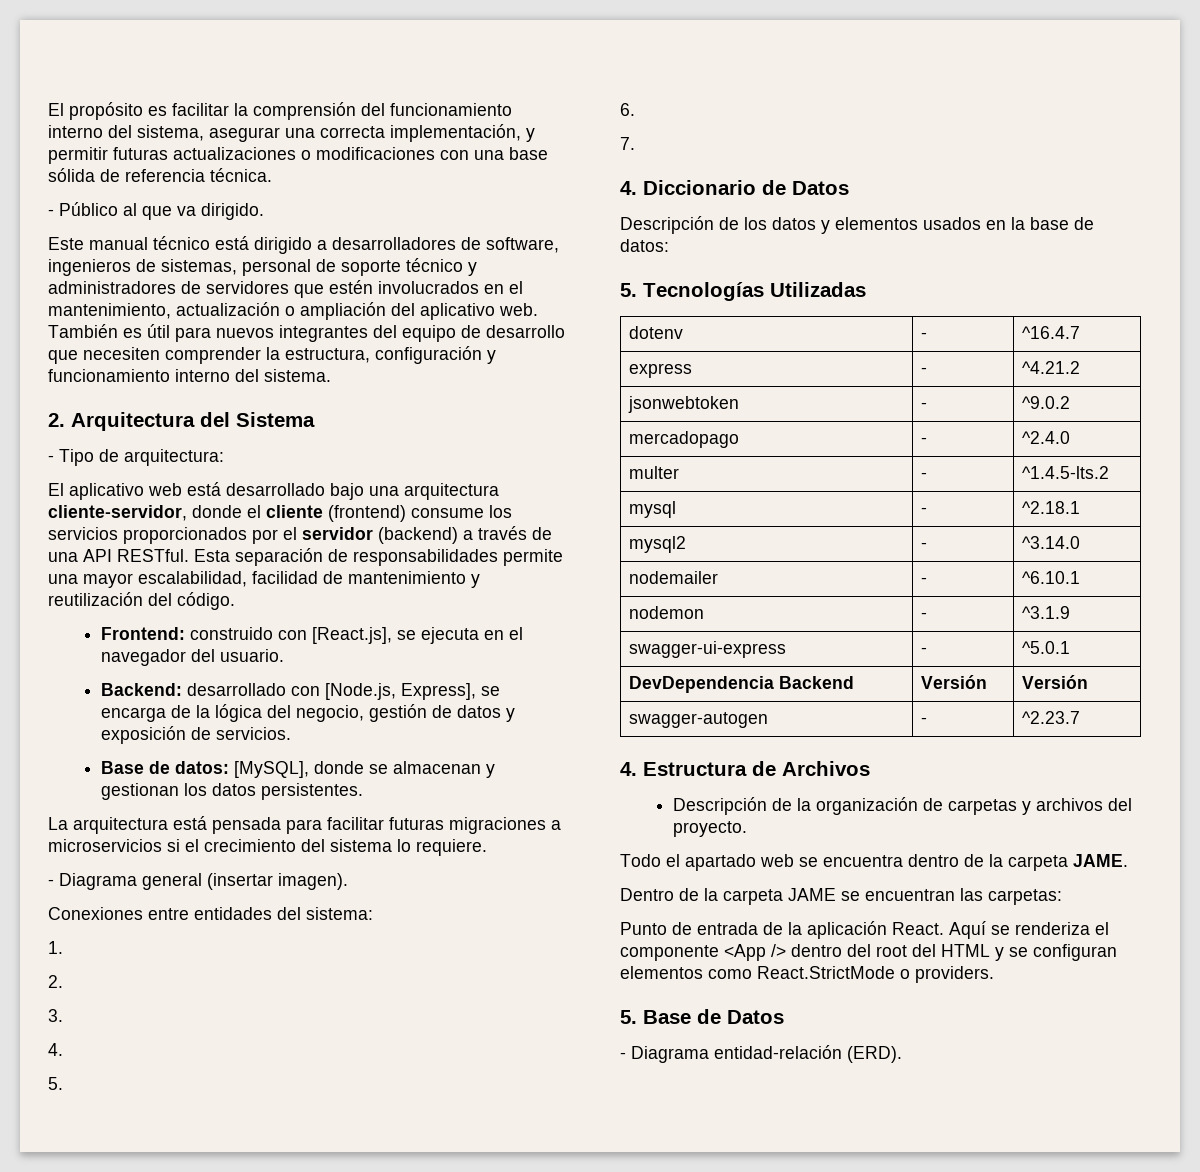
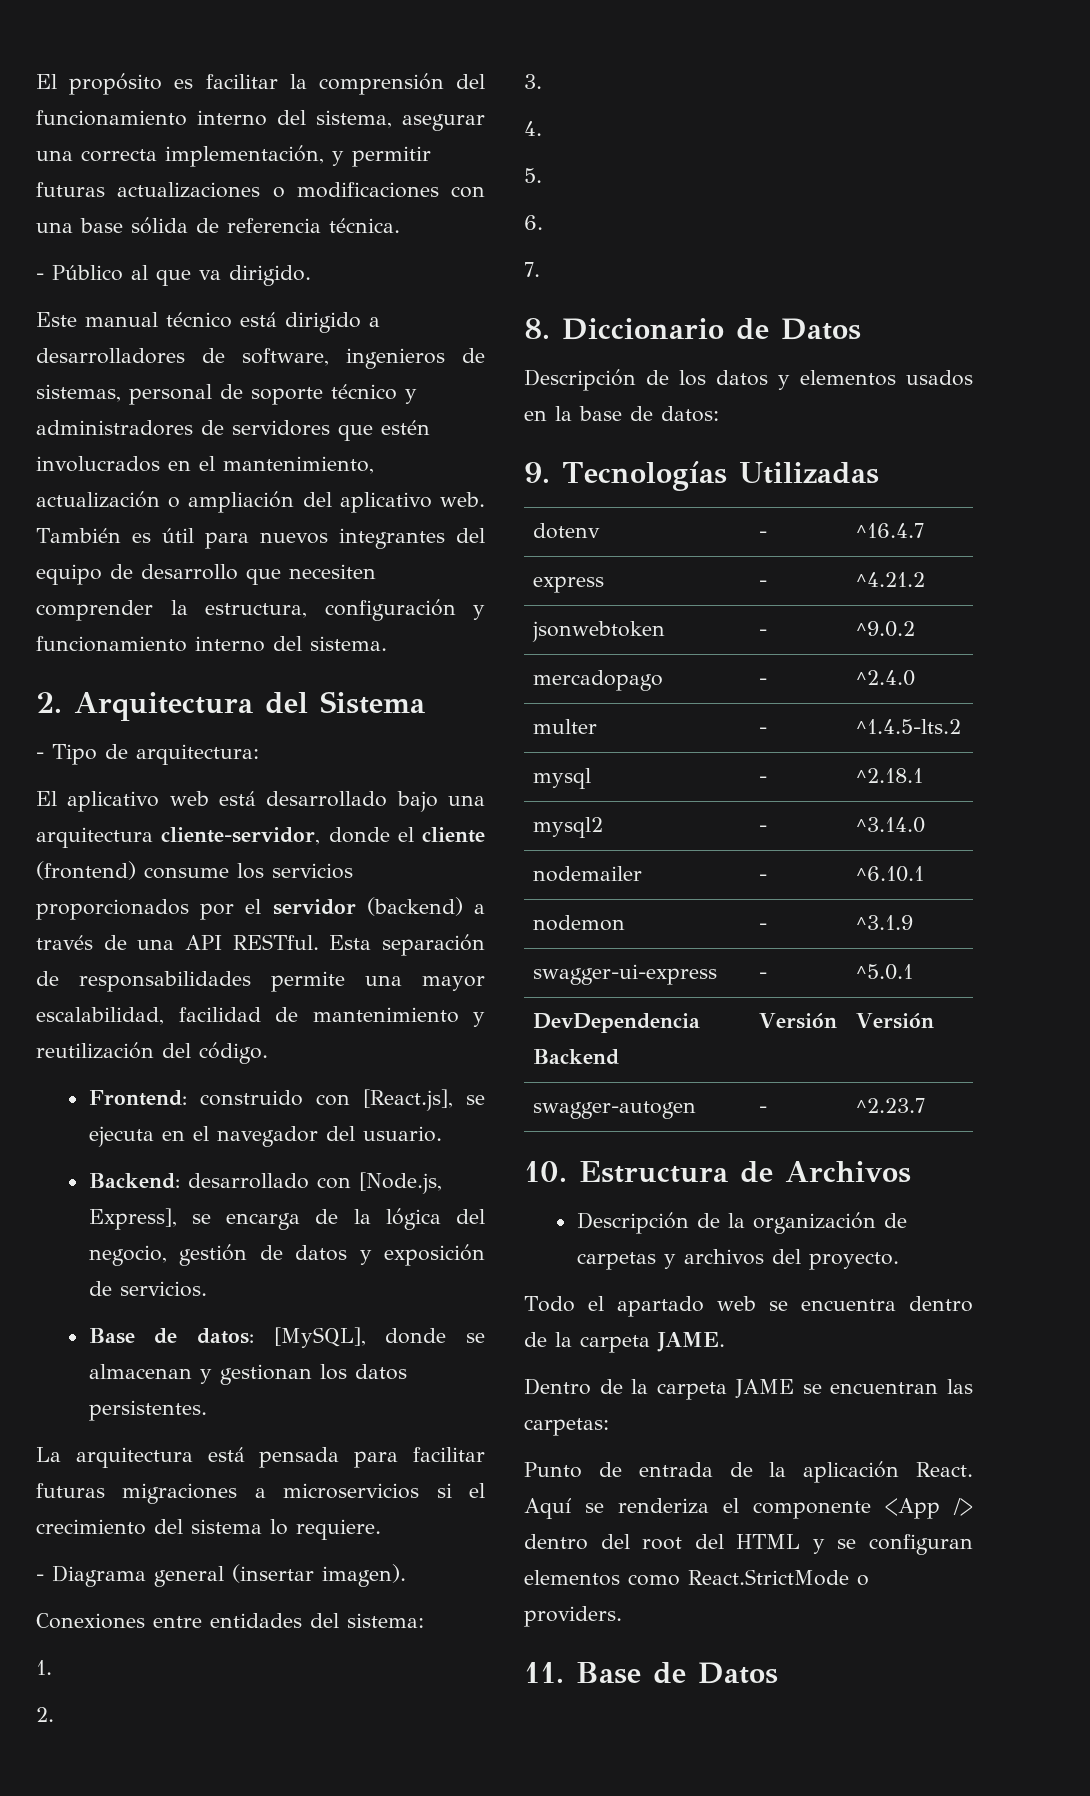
[620,181,637,195] 4. -> [524,318,550,339] 8.
[620,283,637,297] 5. -> [524,462,550,483] 9.
[620,762,637,776] 4. -> [524,1161,567,1182] 10.
[620,1010,637,1024] 5. -> [524,1662,564,1683] 11.
[620,1045,902,1063] // - Diagrama entidad-relación (ERD). -> (778, 1673) none

